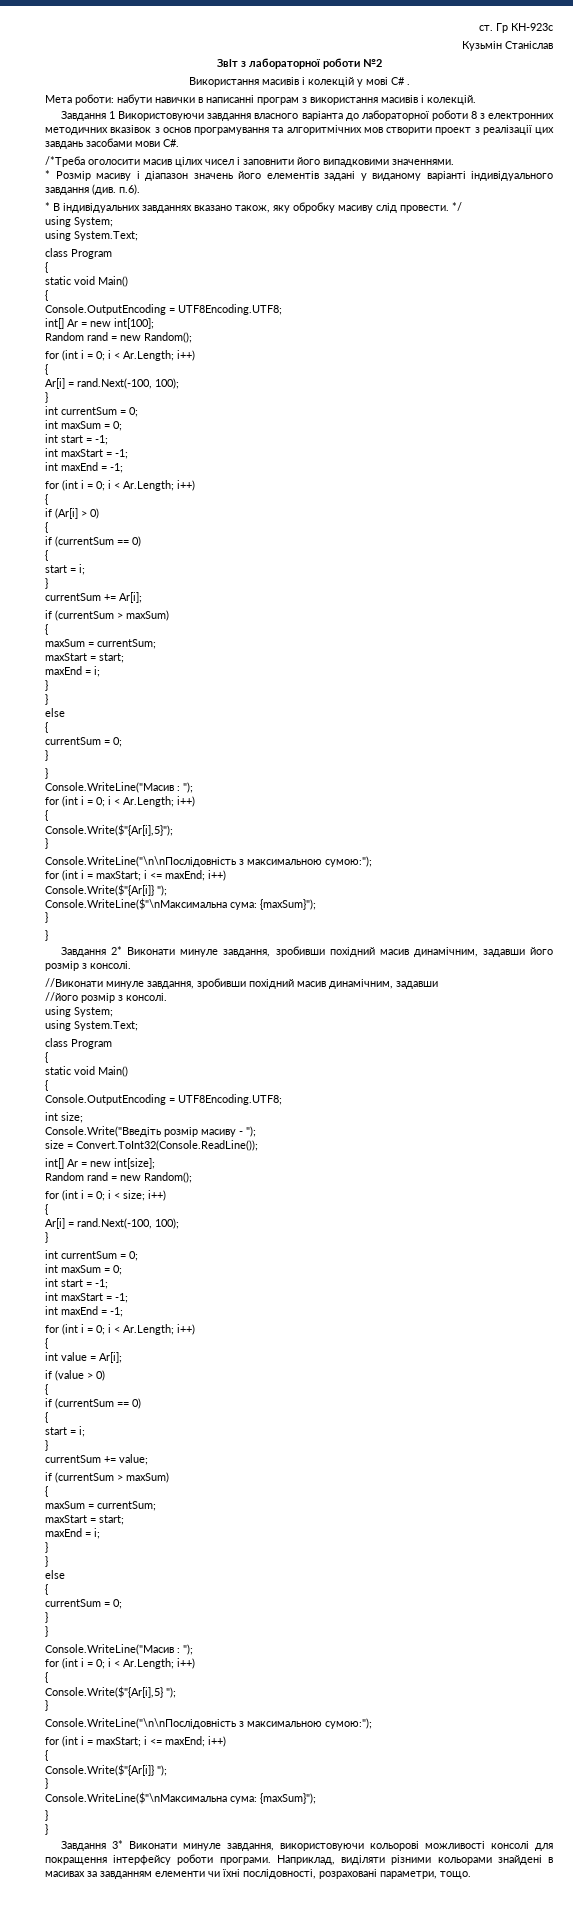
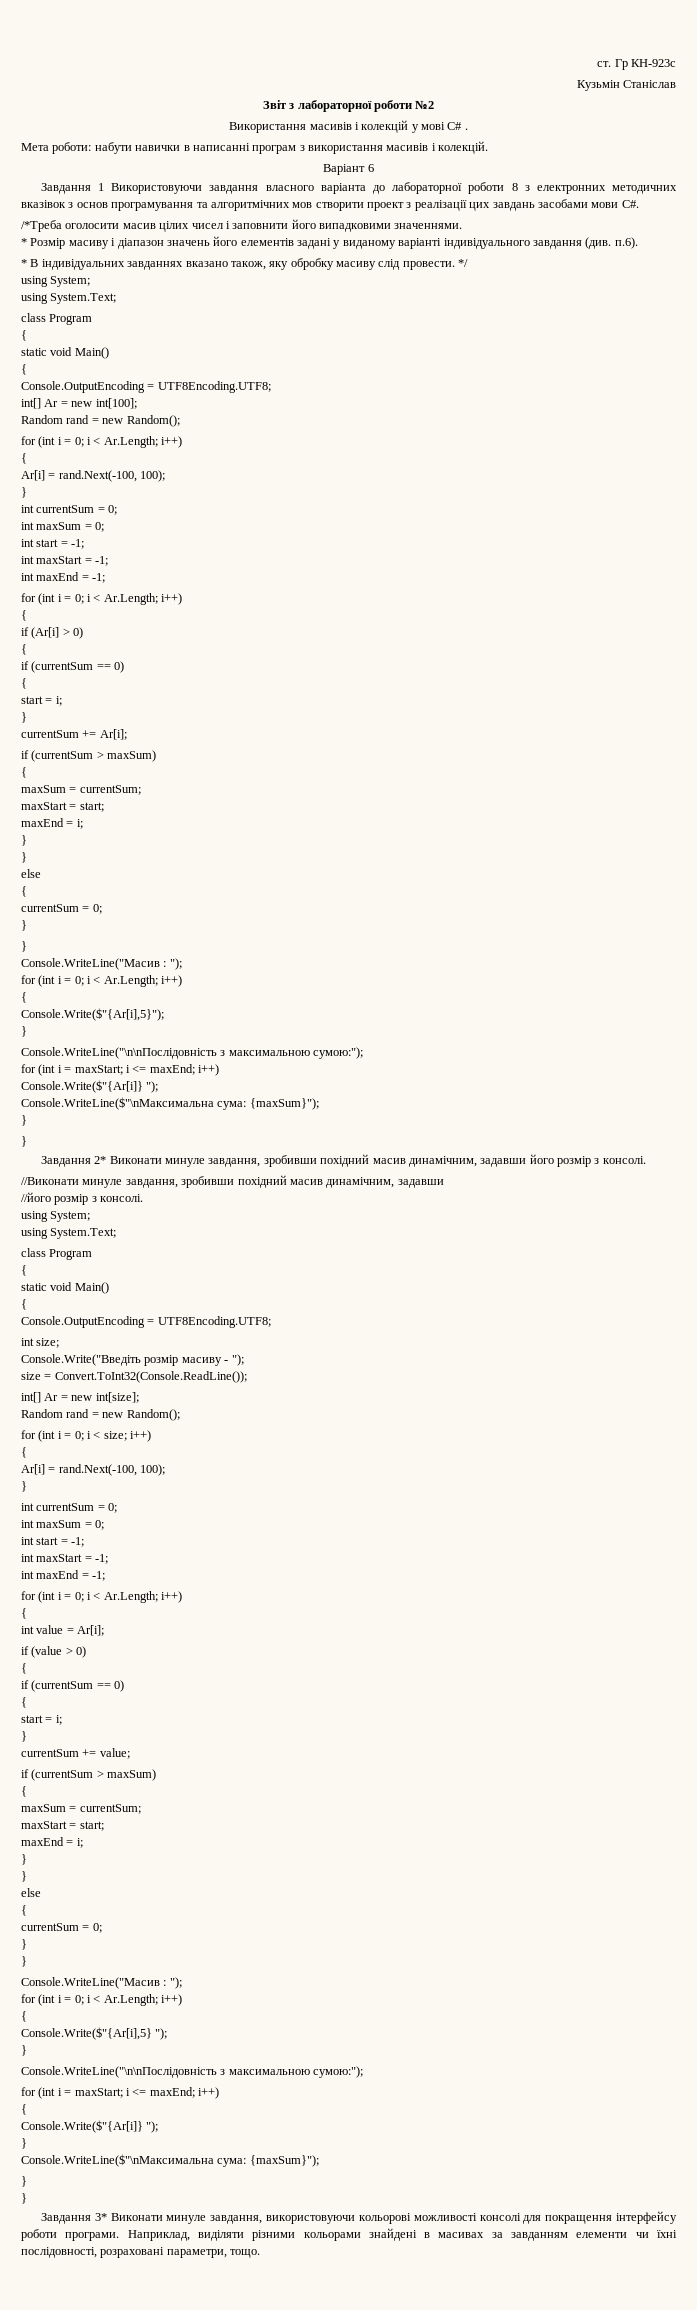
(476, 100) none -> [323,164,374,175] // Варіант 6

